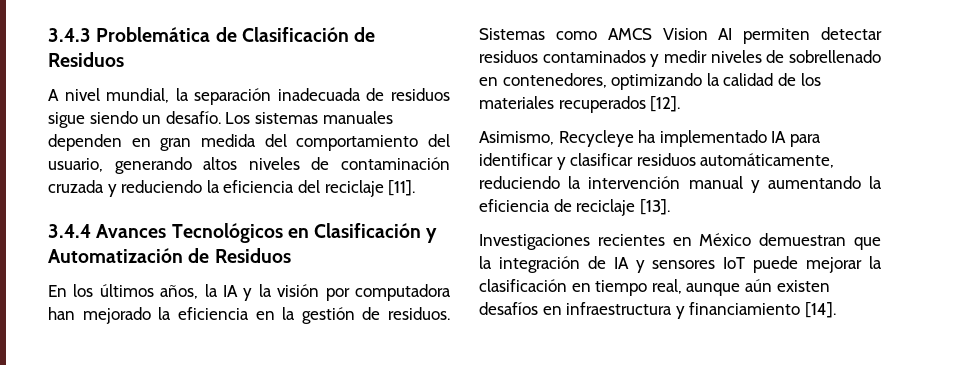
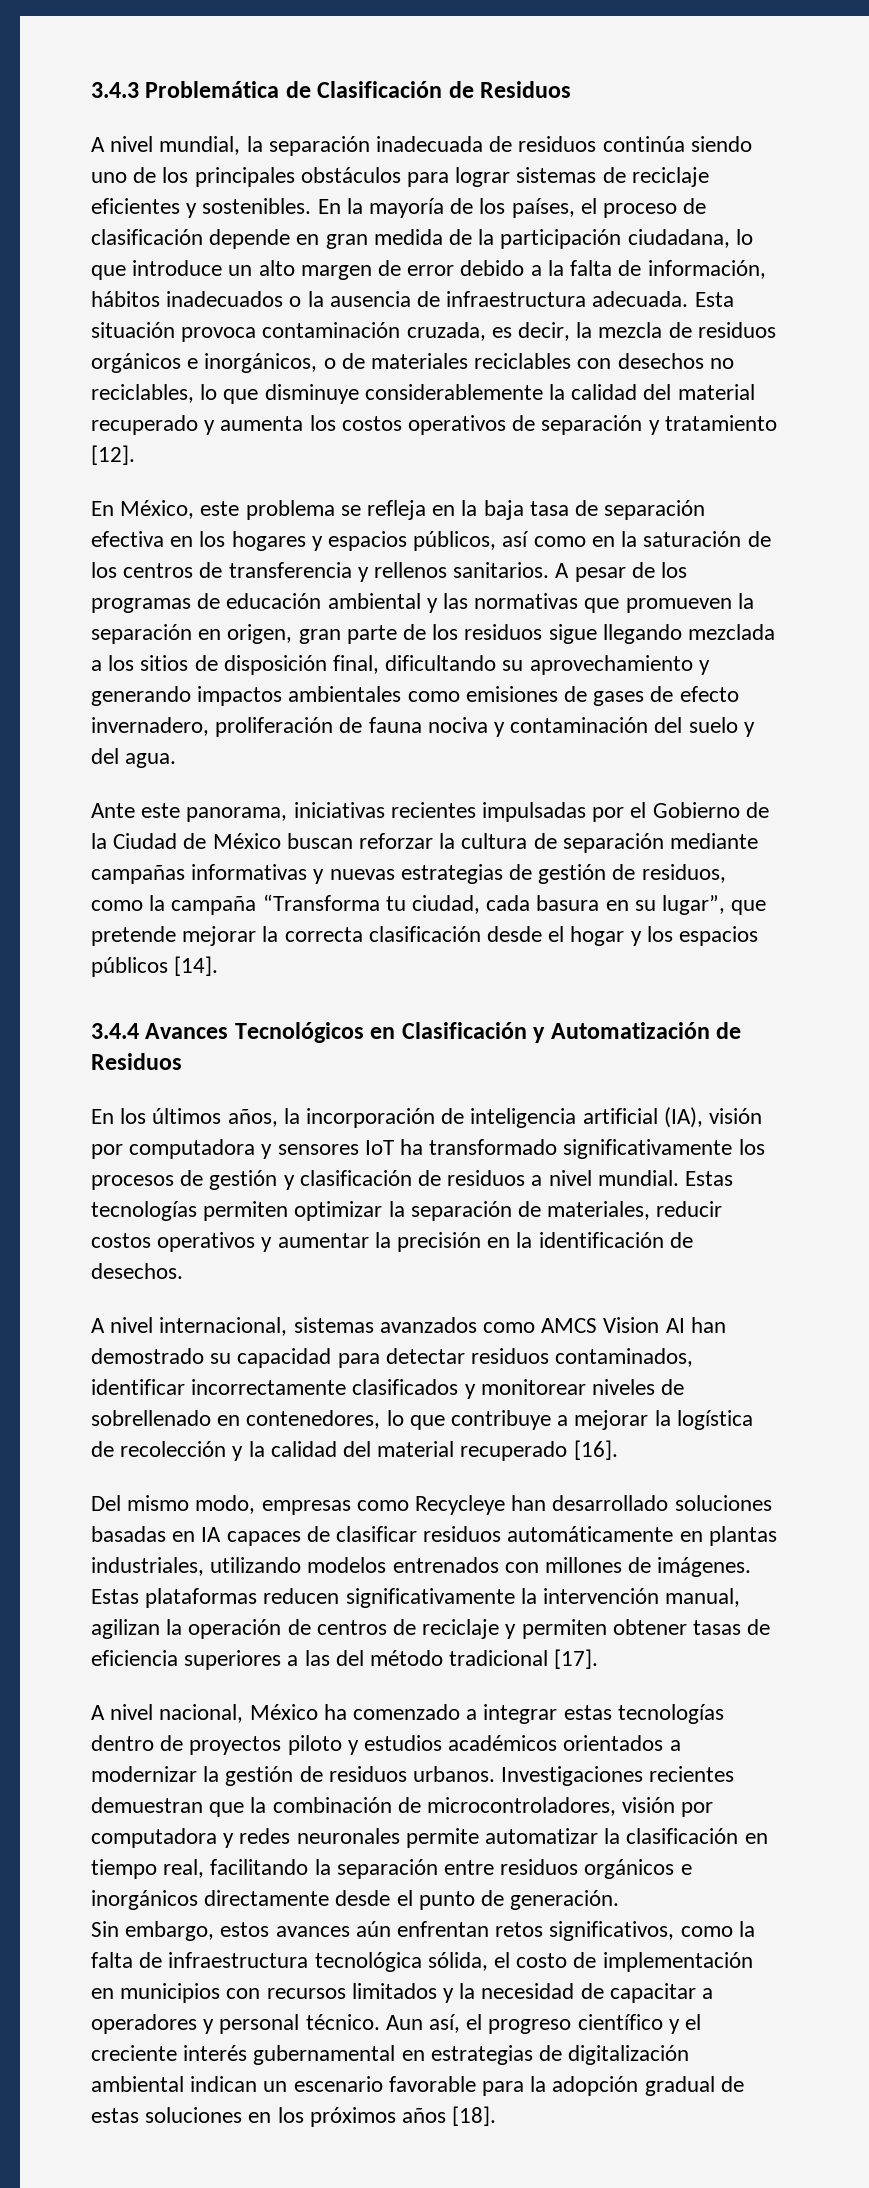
[48,111,393,128] [48,134,450,151] [48,157,450,174] [48,180,416,197] sigue siendo un desafío. Los sistemas manuales dependen en gran medida del comportamiento del usuario, generando altos niveles de contaminación cruzada y reduciendo la eficiencia del reciclaje [11]. -> [602,136,752,152] [91,167,709,187] [91,198,707,218] [91,229,753,249] [91,260,766,280] [91,291,734,307] [91,322,776,342] [91,353,734,373] [91,384,755,404] [91,415,777,435] [91,445,135,465] [91,500,706,520] [91,531,771,551] [91,562,688,582] [91,593,754,613] [91,624,776,644] [91,655,710,675] [91,686,739,706] [91,717,755,737] [91,748,177,768] [91,802,769,822] [91,833,759,853] [91,864,726,884] [91,894,767,915] [91,926,759,946] [91,956,219,977] continúa siendo uno de los principales obstáculos para lograr sistemas de reciclaje eficientes y sostenibles. En la mayoría de los países, el proceso de clasificación depende en gran medida de la participación ciudadana, lo que introduce un alto margen de error debido a la falta de información, hábitos inadecuados o la ausencia de infraestructura adecuada. Esta situación provoca contaminación cruzada, es decir, la mezcla de residuos orgánicos e inorgánicos, o de materiales reciclables con desechos no reciclables, lo que disminuye considerablemente la calidad del material recuperado y aumenta los costos operativos de separación y tratamiento [12]. // En México, este problema se refleja en la baja tasa de separación efectiva en los hogares y espacios públicos, así como en la saturación de los centros de transferencia y rellenos sanitarios. A pesar de los programas de educación ambiental y las normativas que promueven la separación en origen, gran parte de los residuos sigue llegando mezclada a los sitios de disposición final, dificultando su aprovechamiento y generando impactos ambientales como emisiones de gases de efecto invernadero, proliferación de fauna nociva y contaminación del suelo y del agua. // Ante este panorama, iniciativas recientes impulsadas por el Gobierno de la Ciudad de México buscan reforzar la cultura de separación mediante campañas informativas y nuevas estrategias de gestión de residuos, como la campaña “Transforma tu ciudad, cada basura en su lugar”, que pretende mejorar la correcta clasificación desde el hogar y los espacios públicos [14].
[223,284,451,301] [48,307,450,324] [479,27,882,44] [479,50,707,67] IA y la visión por computadora han mejorado la eficiencia en la gestión de residuos. Sistemas como AMCS Vision AI permiten detectar residuos contaminados y medir -> [306,1107,763,1128] [91,1139,765,1159] [91,1170,734,1190] [91,1201,723,1221] [91,1232,693,1252] [91,1263,183,1279] [91,1317,726,1336] [91,1348,694,1368] [91,1379,586,1399] incorporación de inteligencia artificial (IA), visión por computadora y sensores IoT ha transformado significativamente los procesos de gestión y clasificación de residuos a nivel mundial. Estas tecnologías permiten optimizar la separación de materiales, reducir costos operativos y aumentar la precisión en la identificación de desechos. // A nivel internacional, sistemas avanzados como AMCS Vision AI han demostrado su capacidad para detectar residuos contaminados, identificar incorrectamente clasificados y monitorear
[611,73,821,90] [479,96,681,113] [479,130,821,147] [479,153,835,170] [479,176,882,193] [479,199,670,216] [479,233,881,250] [479,256,863,273] optimizando la calidad de los materiales recuperados [12]. // Asimismo, Recycleye ha implementado IA para identificar y clasificar residuos automáticamente, reduciendo la intervención manual y aumentando la eficiencia de reciclaje [13]. // Investigaciones recientes en México demuestran que la integración de IA y sensores IoT puede mejorar -> [386,1410,753,1430] [91,1440,618,1461] [91,1495,772,1515] [91,1526,777,1546] [91,1557,752,1577] [91,1588,741,1608] [91,1619,771,1639] [91,1649,599,1670] [91,1704,724,1724] [91,1735,681,1755] [91,1766,735,1786] [91,1797,714,1817] [91,1828,599,1848] lo que contribuye a mejorar la logística de recolección y la calidad del material recuperado [16]. // Del mismo modo, empresas como Recycleye han desarrollado soluciones basadas en IA capaces de clasificar residuos automáticamente en plantas industriales, utilizando modelos entrenados con millones de imágenes. Estas plataformas reducen significativamente la intervención manual, agilizan la operación de centros de reciclaje y permiten obtener tasas de eficiencia superiores a las del método tradicional [17]. // A nivel nacional, México ha comenzado a integrar estas tecnologías dentro de proyectos piloto y estudios académicos orientados a modernizar la gestión de residuos urbanos. Investigaciones recientes demuestran que la combinación de microcontroladores, visión por computadora y redes neuronales permite automatizar
[686,279,830,296] [479,302,836,319] aunque aún existen desafíos en infraestructura y financiamiento [14]. -> [210,1859,692,1879] [91,1890,620,1910] [91,1921,755,1941] [91,1952,753,1972] [91,1983,714,2003] [91,2014,702,2034] [91,2045,690,2065] [91,2076,744,2096] [91,2106,497,2127] facilitando la separación entre residuos orgánicos e inorgánicos directamente desde el punto de generación. // Sin embargo, estos avances aún enfrentan retos significativos, como la falta de infraestructura tecnológica sólida, el costo de implementación en municipios con recursos limitados y la necesidad de capacitar a operadores y personal técnico. Aun así, el progreso científico y el creciente interés gubernamental en estrategias de digitalización ambiental indican un escenario favorable para la adopción gradual de estas soluciones en los próximos años [18].

